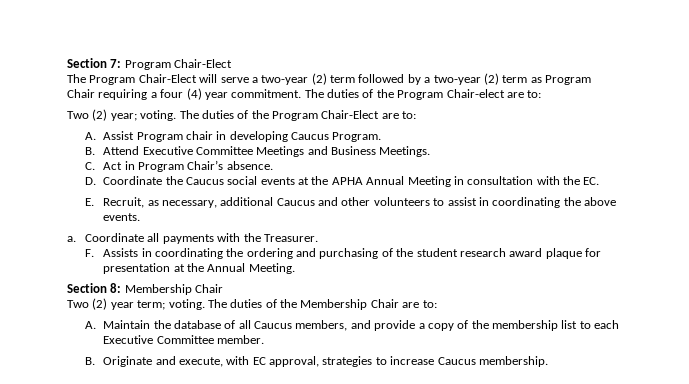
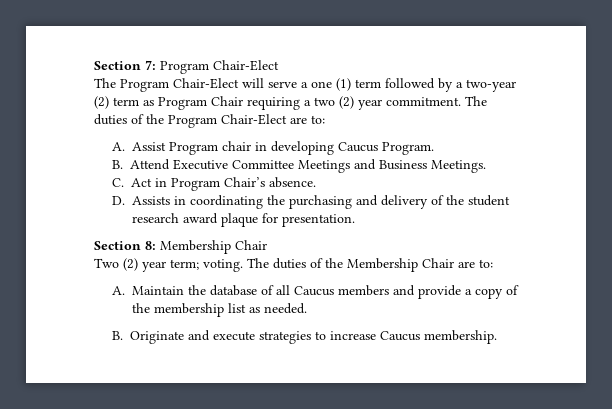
[261,73,327,85] two-year (2) -> [311,78,351,91] one (1)
[160,88,202,100] four (4) -> [314,96,354,109] two (2)
[446,89,542,98] [67,109,318,121] Chair-elect are to: // Two (2) year; voting. The duties of the Program -> (217, 121) none
[103,176,600,187] [85,197,617,208] [103,213,141,221] [67,233,318,244] [85,249,95,257] Coordinate the Caucus social events at the APHA Annual Meeting in consultation with the EC. // E. Recruit, as necessary, additional Caucus and other volunteers to assist in coordinating the above events. // a. Coordinate all payments with the Treasurer. // F. -> (126, 200) none
[246,248,379,259] ordering and purchasing -> [289,195,429,209] purchasing and delivery
[103,263,295,274] presentation at the Annual Meeting. -> [282,214,356,227] presentation.
[295,320,348,331] members, -> [338,285,390,296] members
[579,320,620,329] [103,335,264,344] to each Executive Committee member. -> [249,303,308,314] as needed.
[178,356,320,367] execute, with EC approval, -> [213,331,256,341] execute

